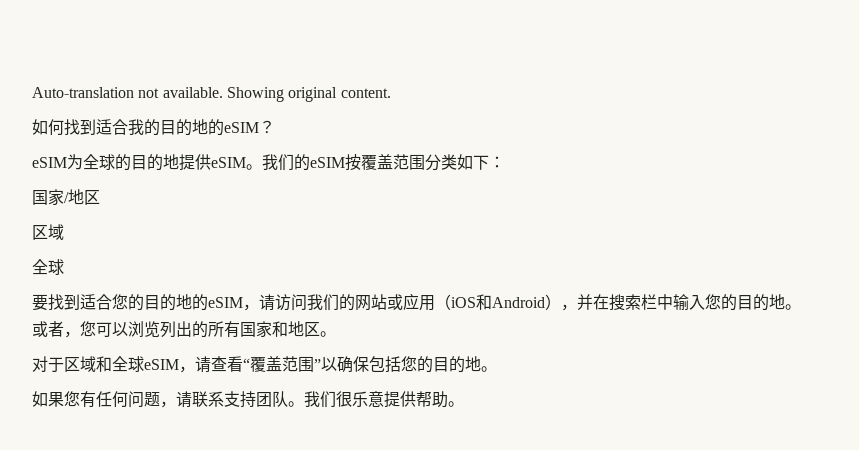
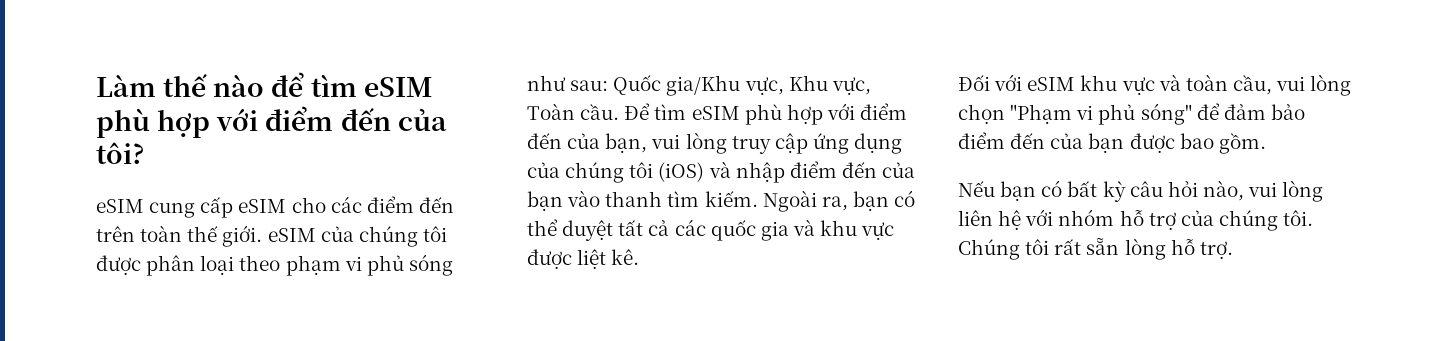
[32,87,391,102] [32,119,275,136] [32,154,505,171] [32,189,100,206] [32,224,64,240] [32,259,64,275] [32,293,801,311] [32,321,336,338] [32,356,497,373] [32,391,464,408] Auto-translation not available. Showing original content. // 如何找到适合我的目的地的eSIM？ // eSIM为全球的目的地提供eSIM。我们的eSIM按覆盖范围分类如下： // 国家/地区 // 区域 // 全球 // 要找到适合您的目的地的eSIM，请访问我们的网站或应用（iOS和Android），并在搜索栏中输入您的目的地。或者，您可以浏览列出的所有国家和地区。 // 对于区域和全球eSIM，请查看“覆盖范围”以确保包括您的目的地。 // 如果您有任何问题，请联系支持团队。我们很乐意提供帮助。 -> [96,72,433,97] [96,106,447,138] [96,142,145,164] [96,196,454,218] [96,225,447,247] [96,254,453,276] [527,75,871,96] [527,103,908,125] [527,132,903,154] [527,161,916,183] [527,190,916,212] [527,219,895,241] [527,249,640,269] [958,74,1352,96] [958,103,1305,125] [958,132,1266,154] [958,180,1324,202] [958,209,1314,231] [958,238,1233,260] Làm thế nào để tìm eSIM phù hợp với điểm đến của tôi? // eSIM cung cấp eSIM cho các điểm đến trên toàn thế giới. eSIM của chúng tôi được phân loại theo phạm vi phủ sóng như sau: Quốc gia/Khu vực, Khu vực, Toàn cầu. Để tìm eSIM phù hợp với điểm đến của bạn, vui lòng truy cập ứng dụng của chúng tôi (iOS) và nhập điểm đến của bạn vào thanh tìm kiếm. Ngoài ra, bạn có thể duyệt tất cả các quốc gia và khu vực được liệt kê. // Đối với eSIM khu vực và toàn cầu, vui lòng chọn "Phạm vi phủ sóng" để đảm bảo điểm đến của bạn được bao gồm. // Nếu bạn có bất kỳ câu hỏi nào, vui lòng liên hệ với nhóm hỗ trợ của chúng tôi. Chúng tôi rất sẵn lòng hỗ trợ.

